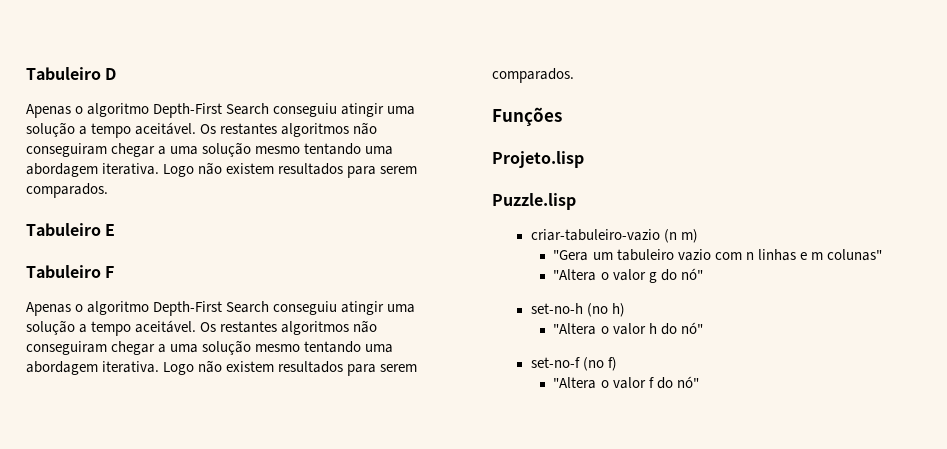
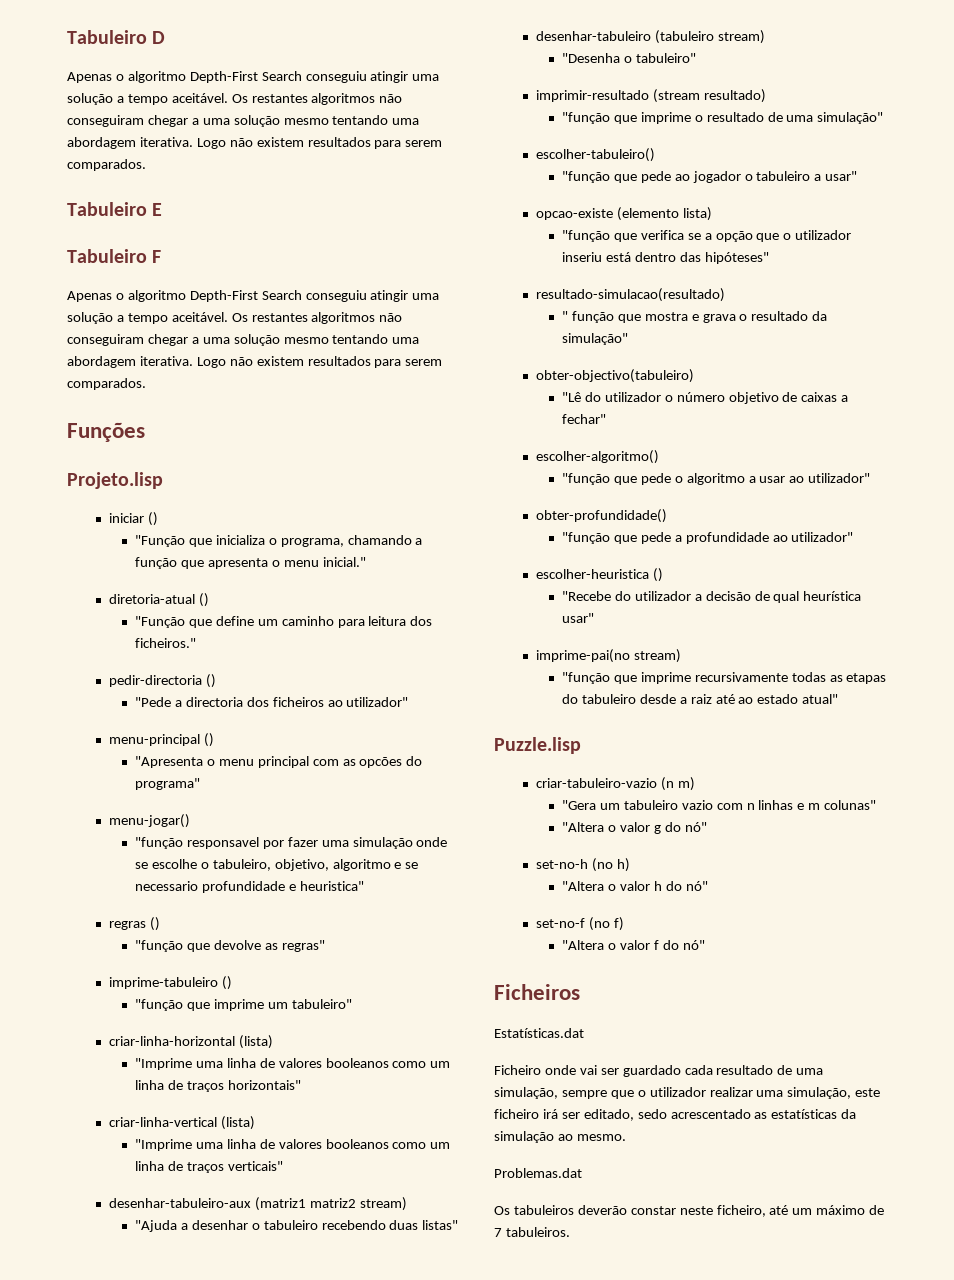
(584, 159) none -> [108,512,158,526] [134,535,423,547] [134,557,366,569] [108,593,209,607] [134,616,433,628] [134,638,196,648] [108,674,216,688] [134,697,409,707] [108,733,214,747] [134,756,423,768] [134,778,200,790] [108,814,190,828] [134,837,448,849] [134,859,419,871] [134,881,364,893] [108,917,160,931] [134,940,325,952] [108,976,232,990] [134,999,352,1011] [108,1035,273,1049] [134,1058,451,1070] [134,1080,301,1092] [108,1116,255,1130] [134,1139,451,1151] [134,1161,283,1173] [108,1197,407,1211] [134,1220,459,1232] [535,30,765,44] [561,53,696,63] [535,89,766,103] [561,112,884,124] [535,148,655,162] [561,171,858,183] [535,207,712,221] [561,230,852,242] [561,252,769,264] [535,288,725,302] [561,311,828,323] [561,333,628,345] [535,369,694,383] [561,392,849,404] [561,414,606,424] [535,450,659,464] [561,473,871,485] [535,509,667,523] [561,532,854,544] [535,568,663,582] [561,591,862,603] [561,613,594,623] [535,649,681,663] [561,672,887,684] [561,694,839,704] // iniciar () // "Função que inicializa o programa, chamando a função que apresenta o menu inicial." // diretoria-atual () // "Função que define um caminho para leitura dos ficheiros." // pedir-directoria () // "Pede a directoria dos ficheiros ao utilizador" // menu-principal () // "Apresenta o menu principal com as opcões do programa" // menu-jogar() // "função responsavel por fazer uma simulação onde se escolhe o tabuleiro, objetivo, algoritmo e se necessario profundidade e heuristica" // regras () // "função que devolve as regras" // imprime-tabuleiro () // "função que imprime um tabuleiro" // criar-linha-horizontal (lista) // "Imprime uma linha de valores booleanos como um linha de traços horizontais" // criar-linha-vertical (lista) // "Imprime uma linha de valores booleanos como um linha de traços verticais" // desenhar-tabuleiro-aux (matriz1 matriz2 stream) // "Ajuda a desenhar o tabuleiro recebendo duas listas" // desenhar-tabuleiro (tabuleiro stream) // "Desenha o tabuleiro" // imprimir-resultado (stream resultado) // "função que imprime o resultado de uma simulação" // escolher-tabuleiro() // "função que pede ao jogador o tabuleiro a usar" // opcao-existe (elemento lista) // "função que verifica se a opção que o utilizador inseriu está dentro das hipóteses" // resultado-simulacao(resultado) // " função que mostra e grava o resultado da simulação" // obter-objectivo(tabuleiro) // "Lê do utilizador o número objetivo de caixas a fechar" // escolher-algoritmo() // "função que pede o algoritmo a usar ao utilizador" // obter-profundidade() // "função que pede a profundidade ao utilizador" // escolher-heuristica () // "Recebe do utilizador a decisão de qual heurística usar" // imprime-pai(no stream) // "função que imprime recursivamente todas as etapas do tabuleiro desde a raiz até ao estado atual"
(699, 382) none -> [494,984,580,1000] [494,1028,584,1038] [494,1065,824,1077] [494,1087,881,1099] [494,1109,857,1121] [494,1131,626,1143] [494,1168,582,1178] [494,1205,885,1217] [494,1227,570,1237] // Ficheiros // Estatísticas.dat // Ficheiro onde vai ser guardado cada resultado de uma simulação, sempre que o utilizador realizar uma simulação, este ficheiro irá ser editado, sedo acrescentado as estatísticas da simulação ao mesmo. // Problemas.dat // Os tabuleiros deverão constar neste ficheiro, até um máximo de 7 tabuleiros.

